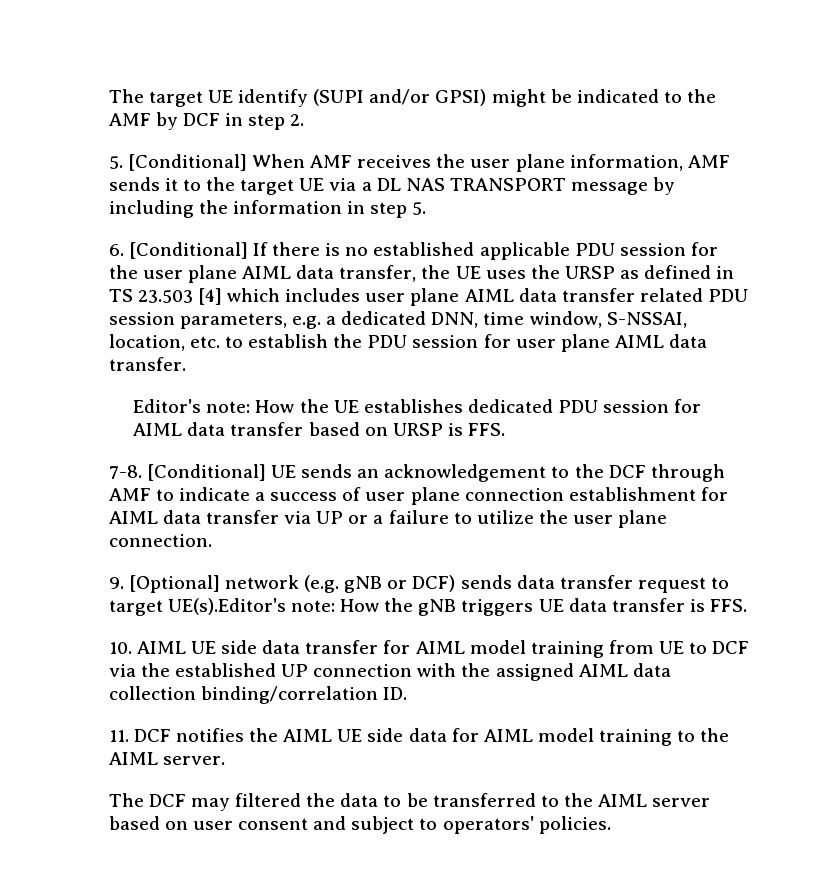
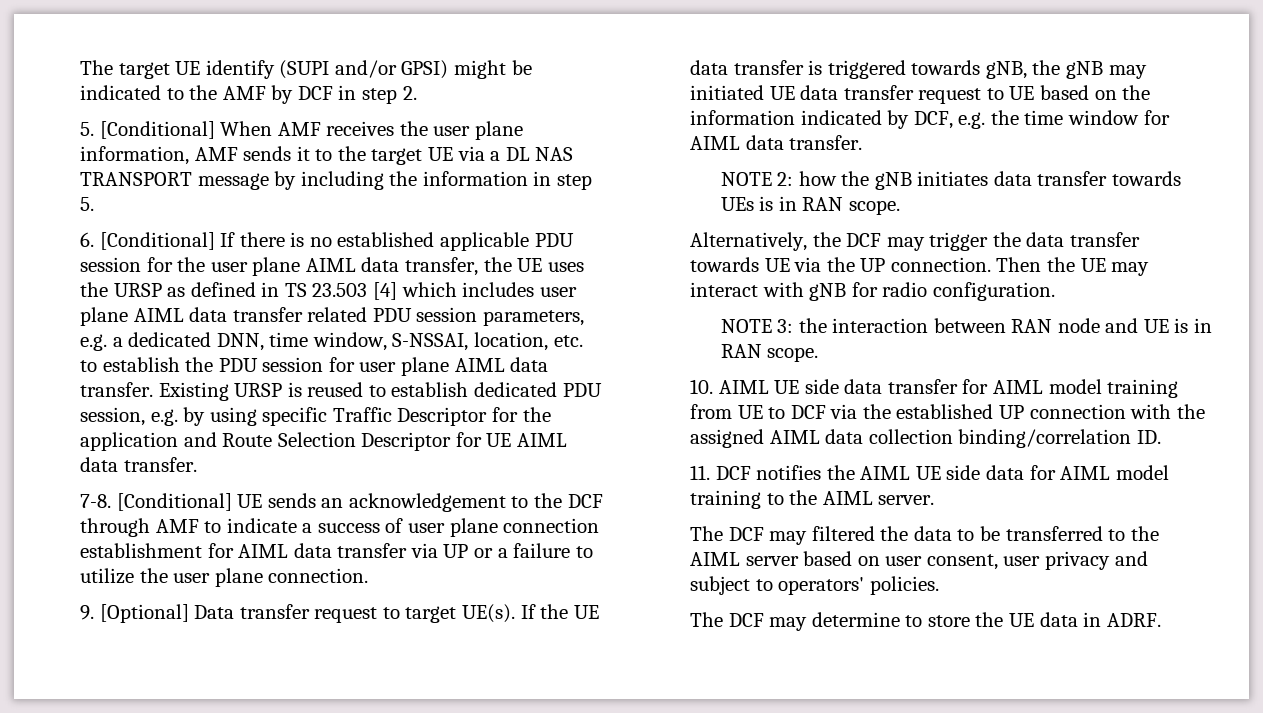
[133,399,702,413] [133,422,506,436] // Editor's note: How the UE establishes dedicated PDU session for AIML data transfer based on URSP is FFS. -> [158,382,602,401] [80,407,551,426] [80,432,568,451] [80,457,197,472] Existing URSP is reused to establish dedicated PDU session, e.g. by using specific Traffic Descriptor for the application and Route Selection Descriptor for UE AIML data transfer.
[224,575,730,593] [108,598,748,616] network (e.g. gNB or DCF) sends data transfer request to target UE(s).Editor's note: How the gNB triggers UE data transfer is FFS. -> [194,604,599,623] [690,60,1147,79] [690,85,1151,104] [690,110,1170,129] [690,135,863,150] [720,171,1181,190] [720,196,900,215] [690,232,1141,251] [690,257,1150,276] [690,282,1055,301] [720,318,1212,333] [720,344,819,362] Data transfer request to target UE(s). If the UE data transfer is triggered towards gNB, the gNB may initiated UE data transfer request to UE based on the information indicated by DCF, e.g. the time window for AIML data transfer. // NOTE 2: how the gNB initiates data transfer towards UEs is in RAN scope. // Alternatively, the DCF may trigger the data transfer towards UE via the UP connection. Then the UE may interact with gNB for radio configuration. // NOTE 3: the interaction between RAN node and UE is in RAN scope.
[237,818,308,830] consent -> [926,551,1111,570] consent, user privacy
(611, 825) none -> [690,612,1161,631] // The DCF may determine to store the UE data in ADRF.

